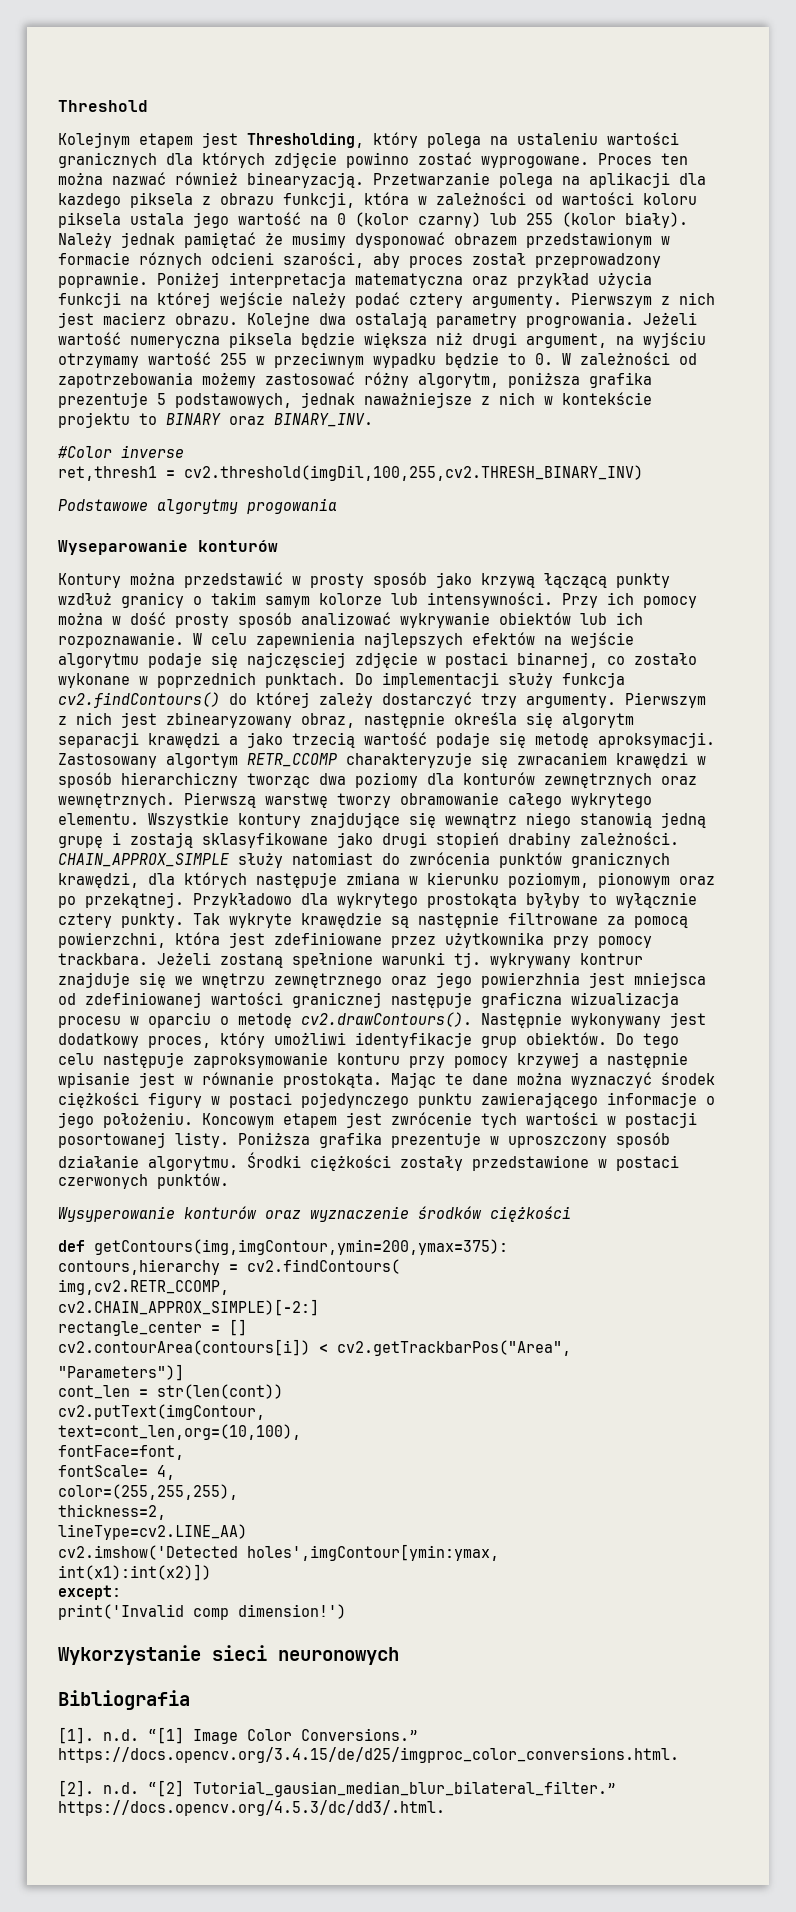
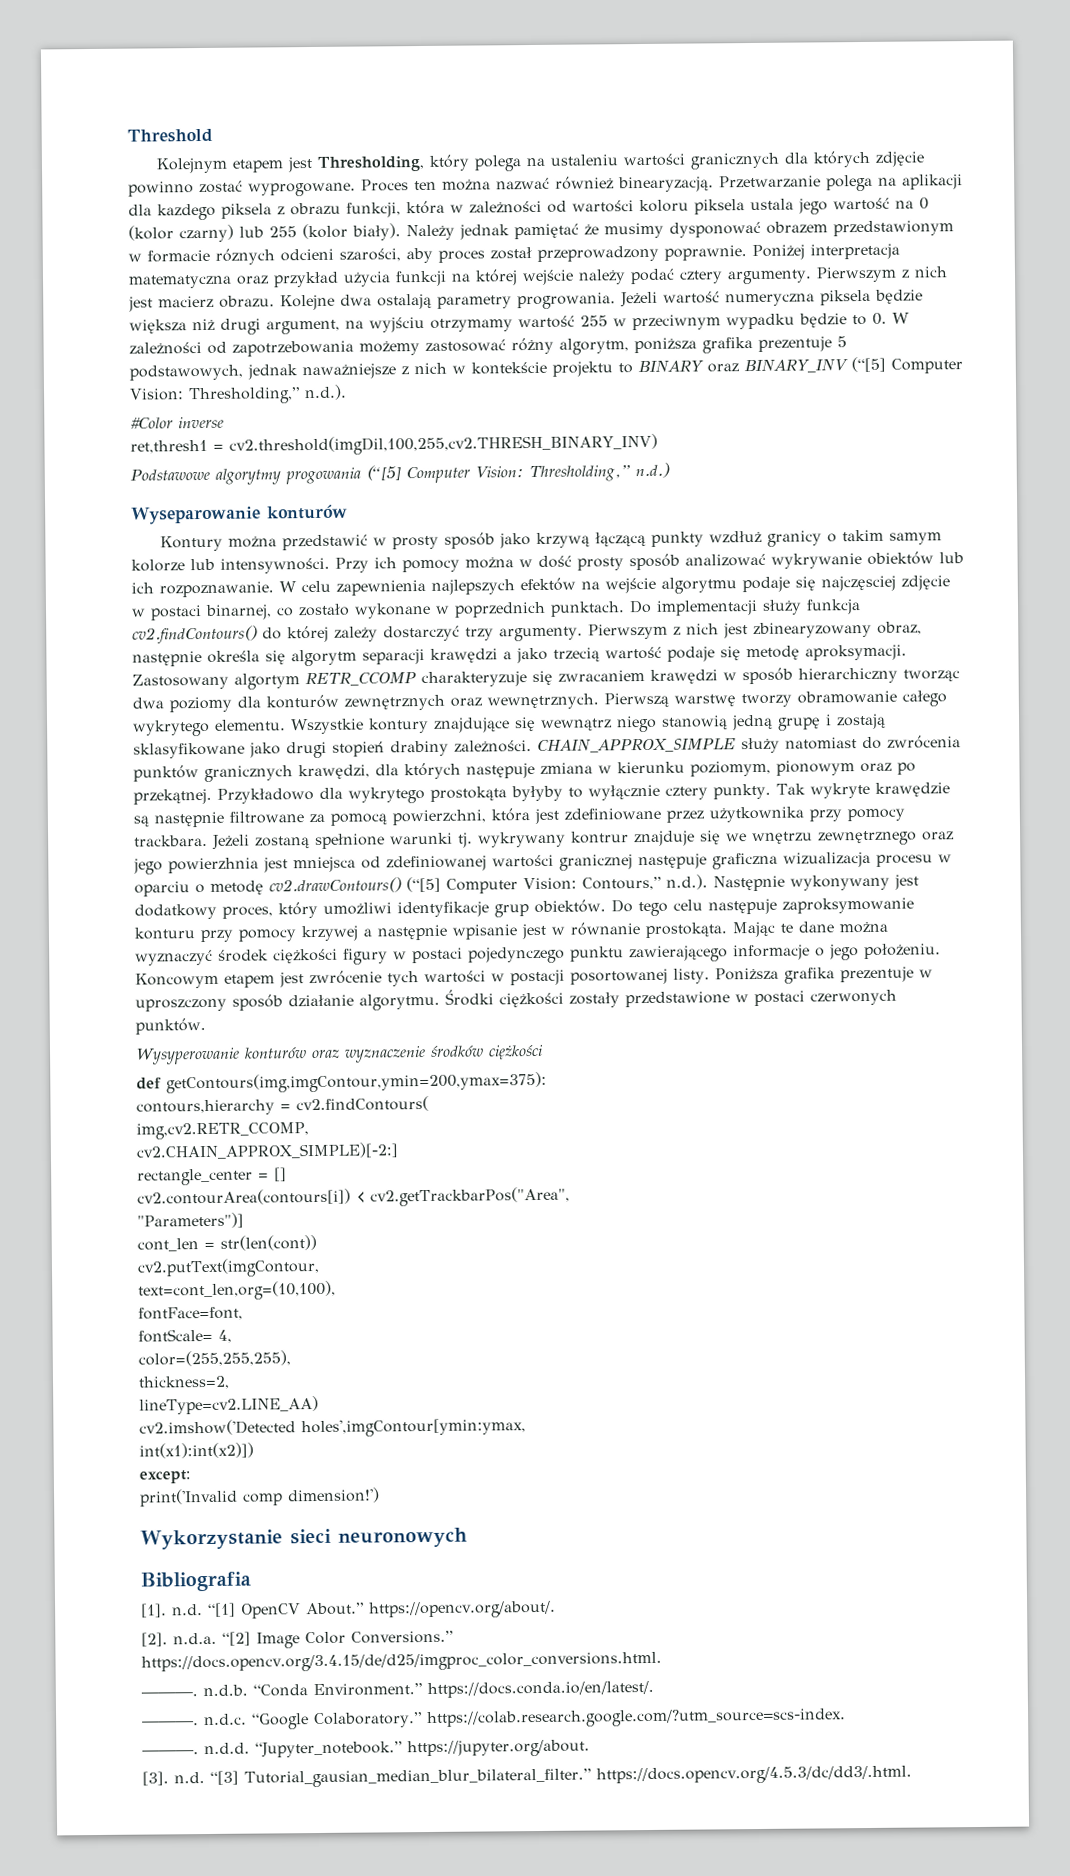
[274,413,373,427] BINARY_INV. -> [743,356,963,374] [129,384,347,405] BINARY_INV (“[5] Computer Vision: Thresholding,” n.d.).
(337, 506) none -> [366,462,670,484] (“[5] Computer Vision: Thresholding,” n.d.)
[301,1012,472,1027] cv2.drawContours(). -> [269,874,708,894] cv2.drawContours() (“[5] Computer Vision: Contours,” n.d.).
[193,1728,418,1744] [58,1747,679,1763] [58,1780,184,1797] Image Color Conversions.” https://docs.opencv.org/3.4.15/de/d25/imgproc_color_conversions.html. // [2]. n.d. “[2] -> [241,1600,556,1619] [141,1630,453,1649] [141,1651,662,1673] [141,1680,654,1699] [142,1708,846,1730] [142,1739,590,1758] [142,1770,239,1786] OpenCV About.” https://opencv.org/about/. // [2]. n.d.a. “[2] Image Color Conversions.” https://docs.opencv.org/3.4.15/de/d25/imgproc_color_conversions.html. // ———. n.d.b. “Conda Environment.” https://docs.conda.io/en/latest/. // ———. n.d.c. “Google Colaboratory.” https://colab.research.google.com/?utm_source=scs-index. // ———. n.d.d. “Jupyter_notebook.” https://jupyter.org/about. // [3]. n.d. “[3]

